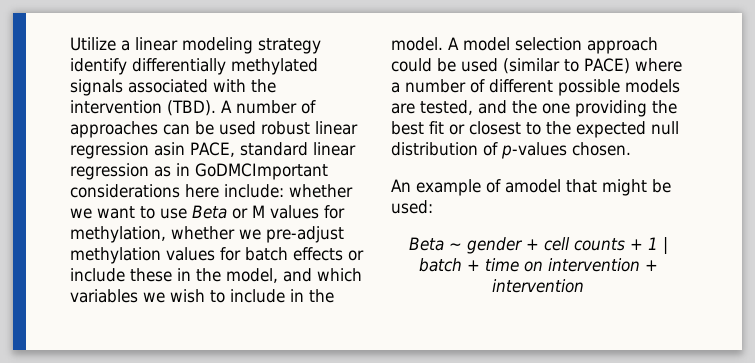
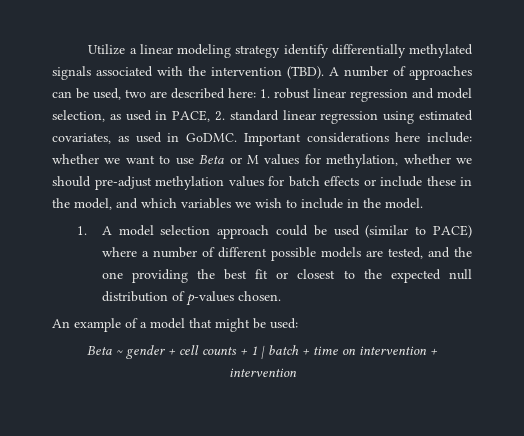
[219,121,358,135] [70,142,356,159] [70,163,328,180] used robust linear regression asin PACE, standard linear regression as in GoDMCImportant -> [93,88,472,102] [52,110,474,124] [52,132,301,146] used, two are described here: 1. robust linear regression and model selection, as used in PACE, 2. standard linear regression using estimated covariates, as used in GoDMC. Important
(261, 234) none -> [52,176,91,187] should
(443, 44) none -> [76,226,87,235] // 1.
[505,179,561,193] amodel -> [140,318,185,329] a model

